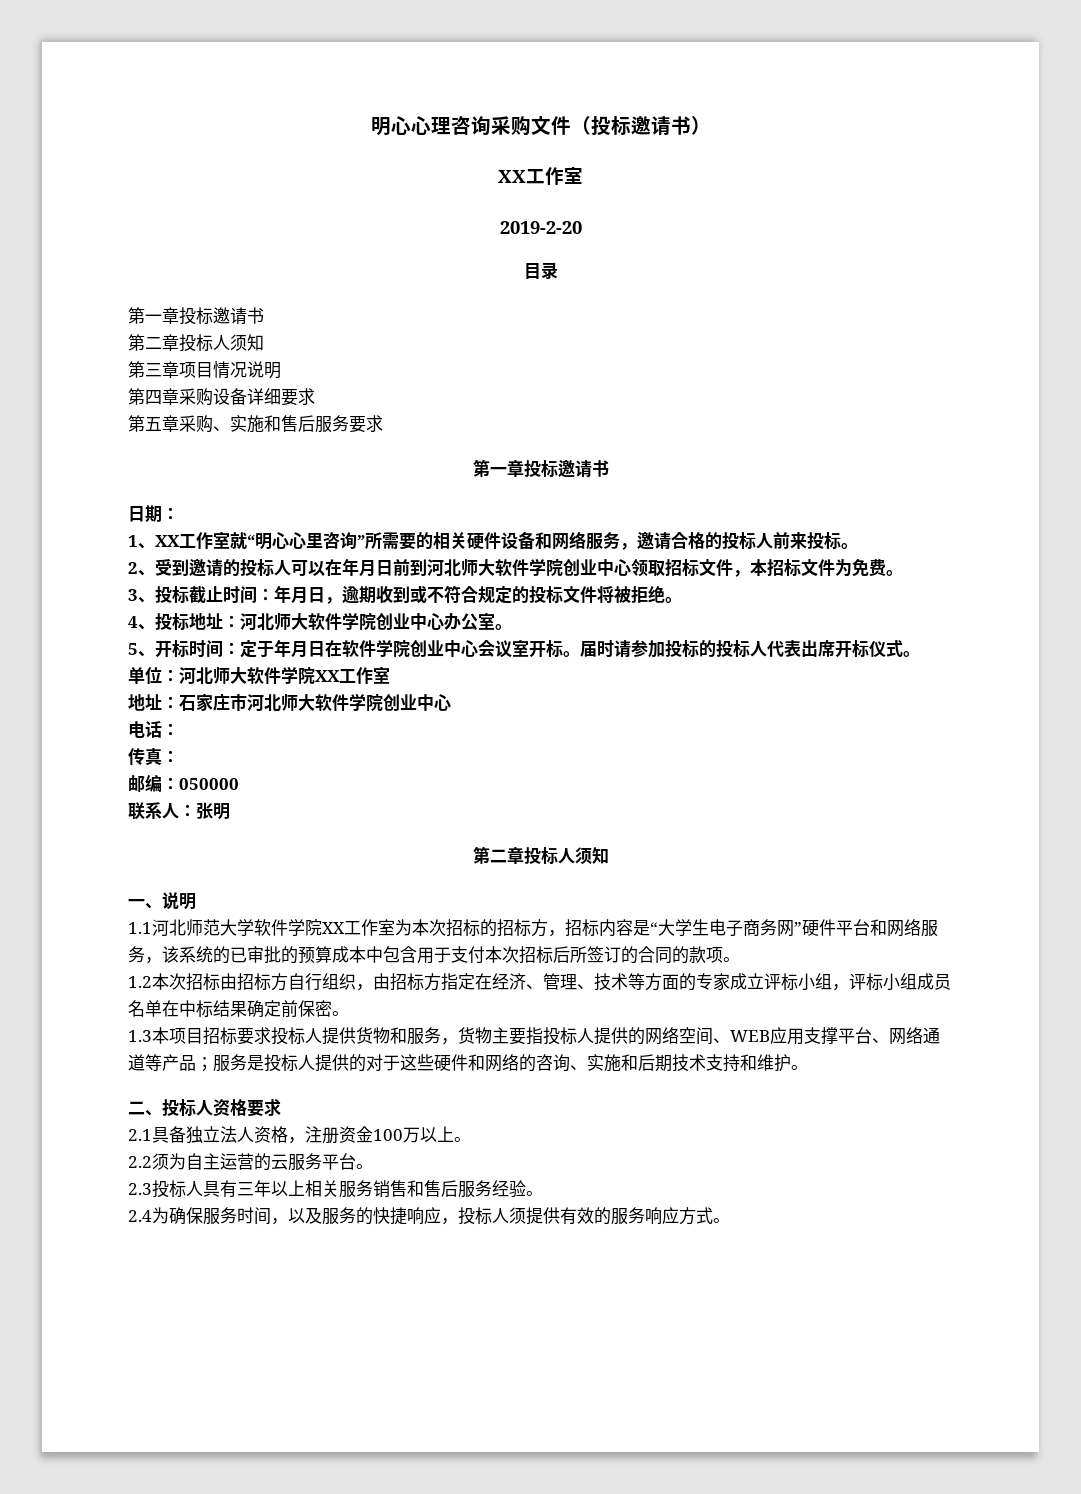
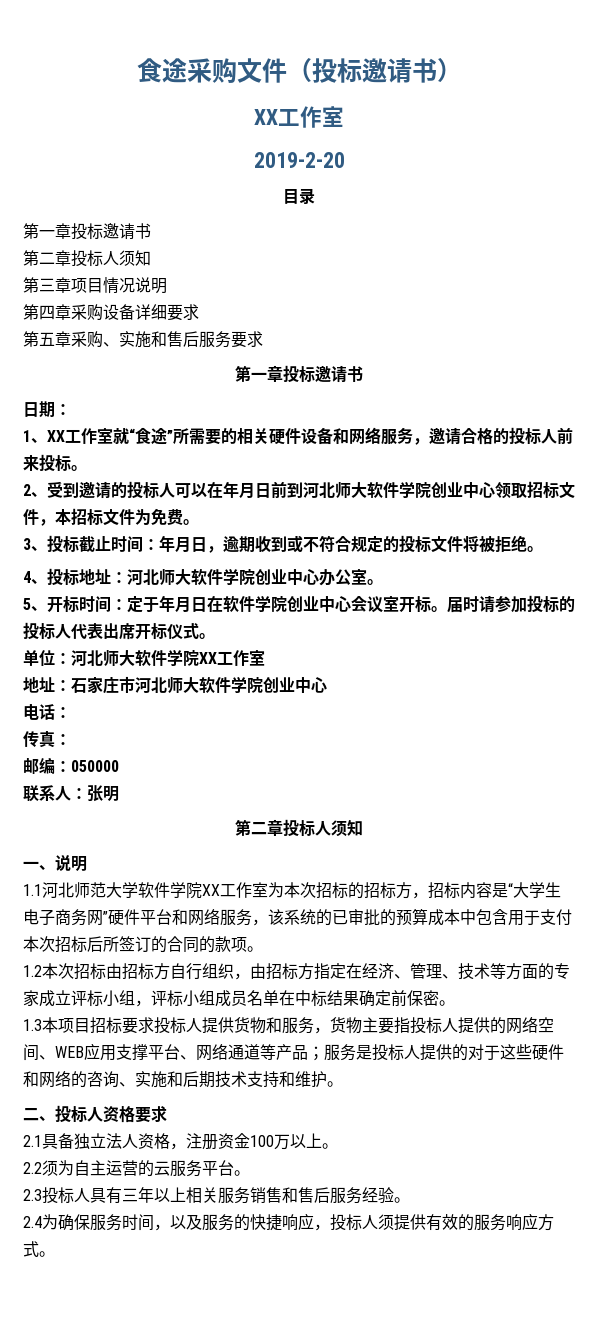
[370,115,491,136] 明心心理咨询 -> [136,58,187,83] 食途
[255,532,357,550] 明心心里咨询 -> [135,427,167,445] 食途

